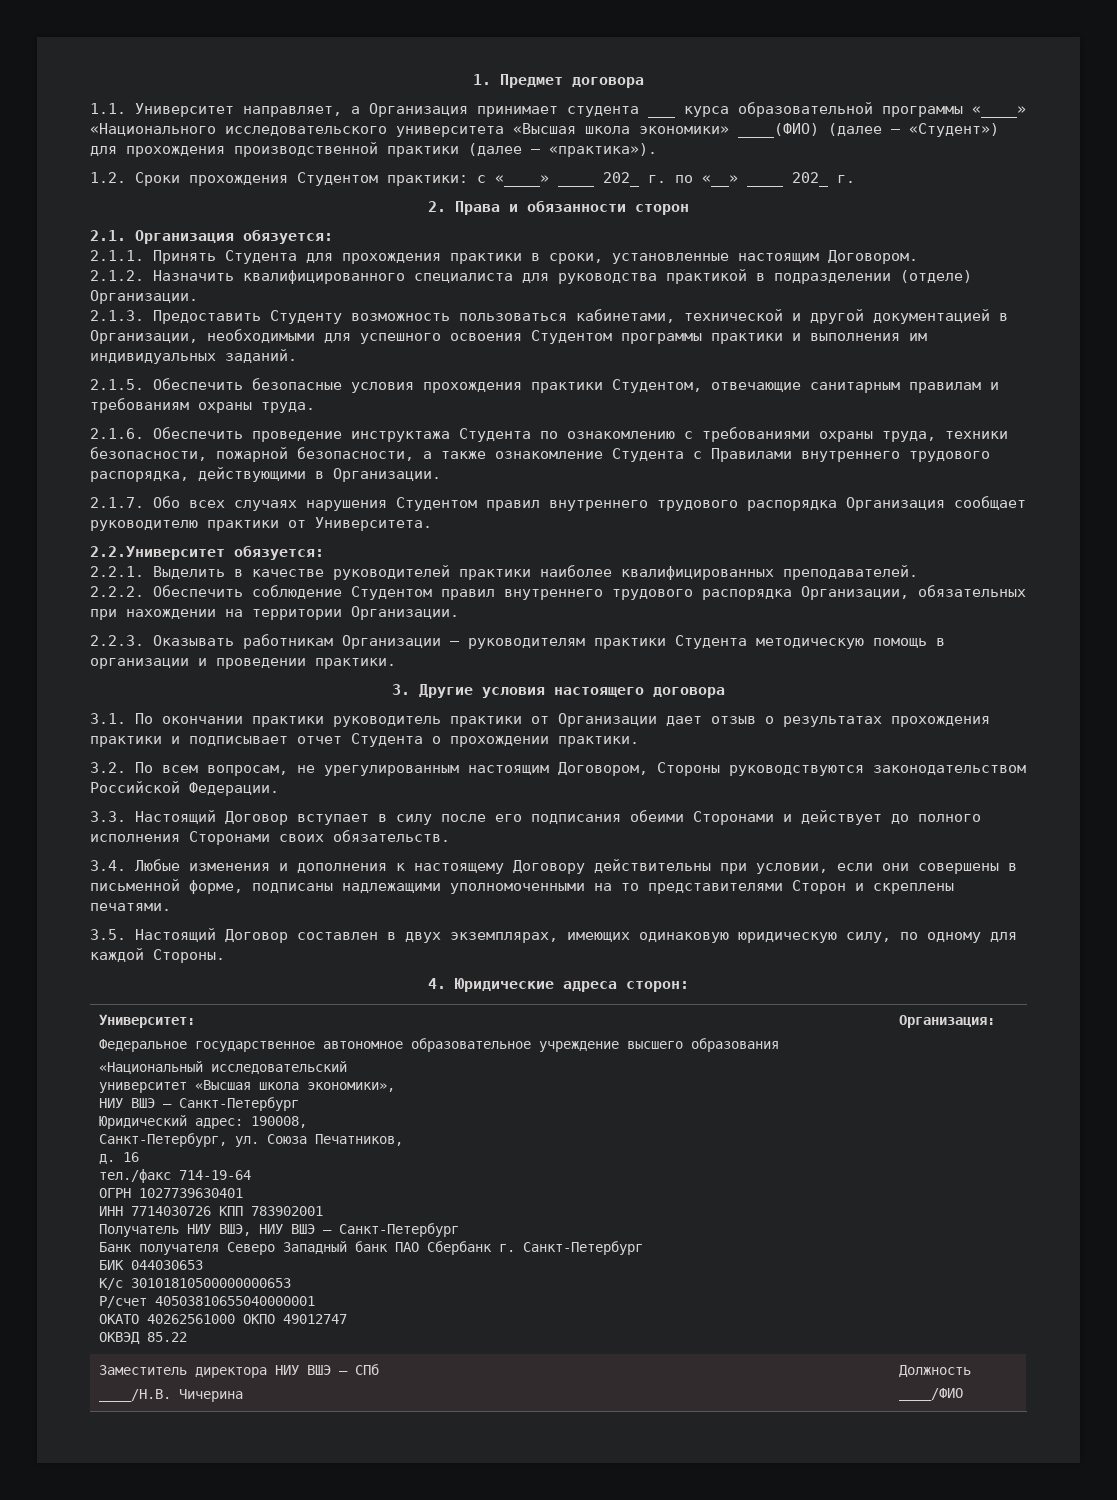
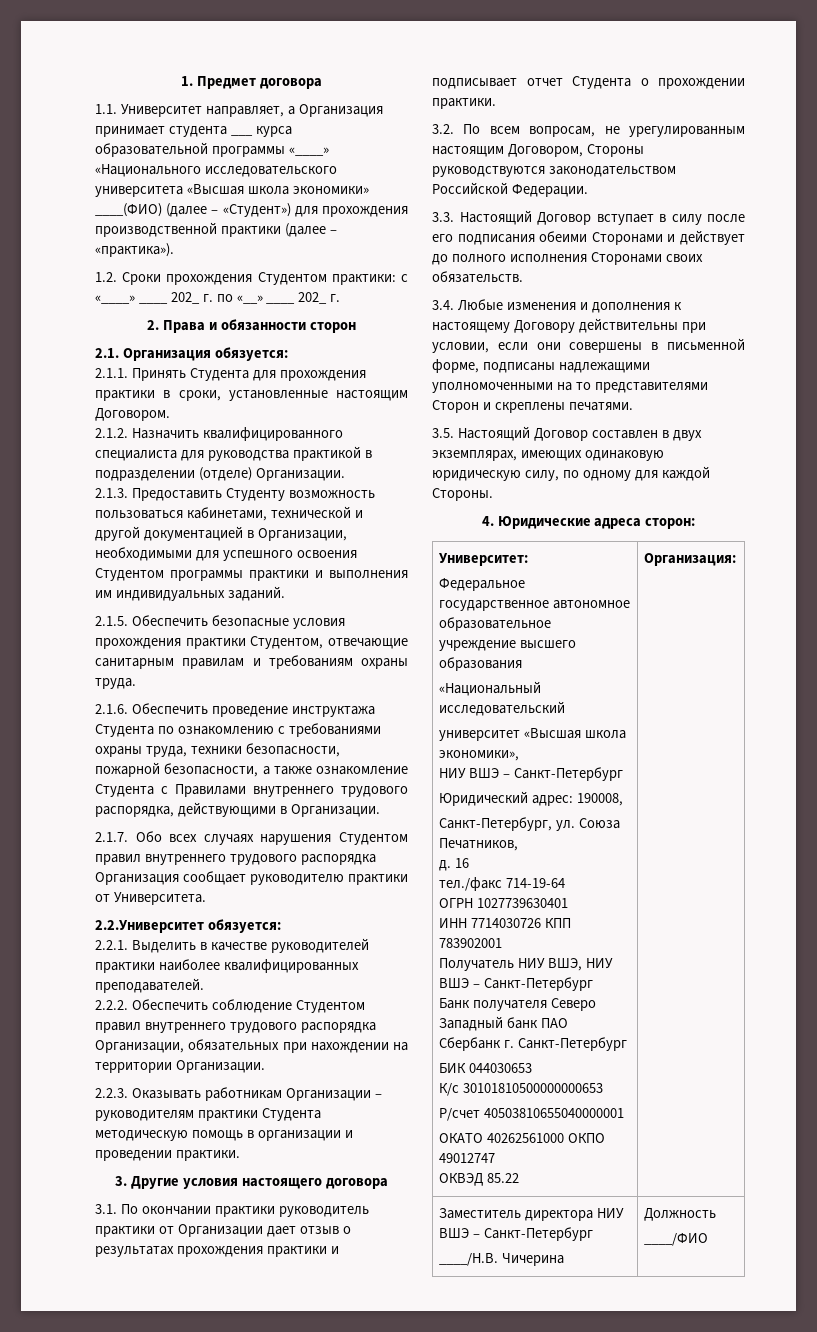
[355,1364,380,1375] СПб -> [483,1227,593,1241] Санкт-Петербург

